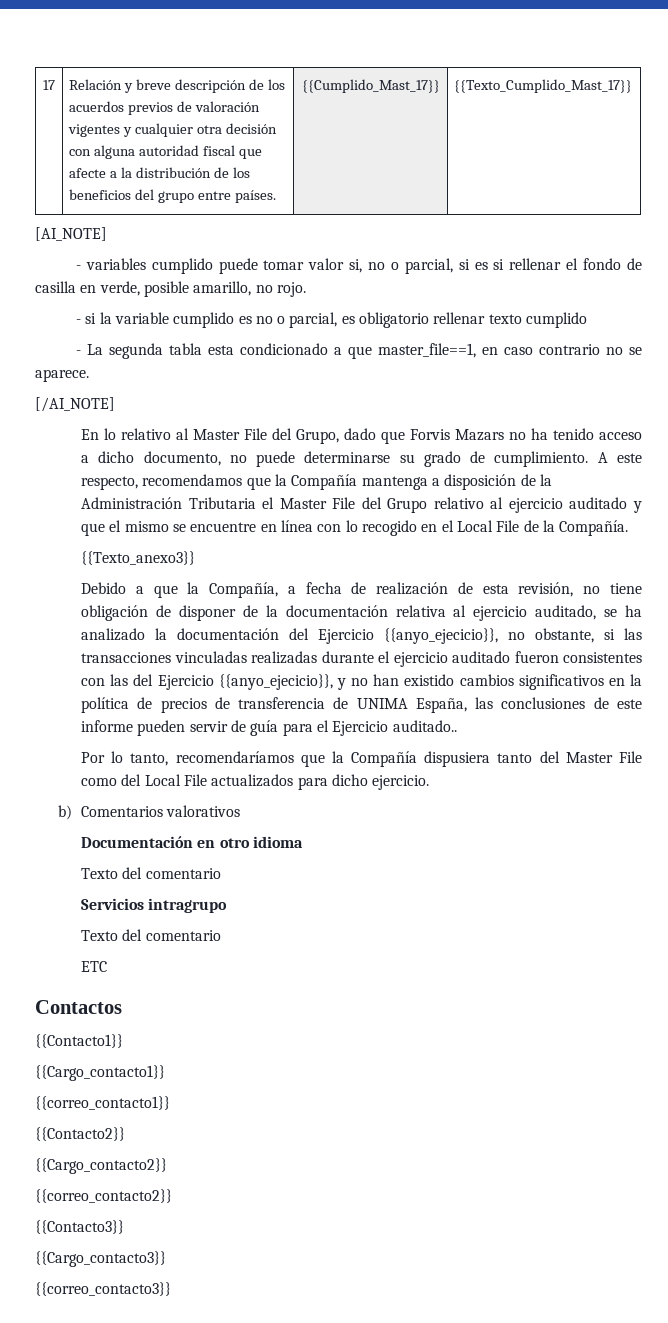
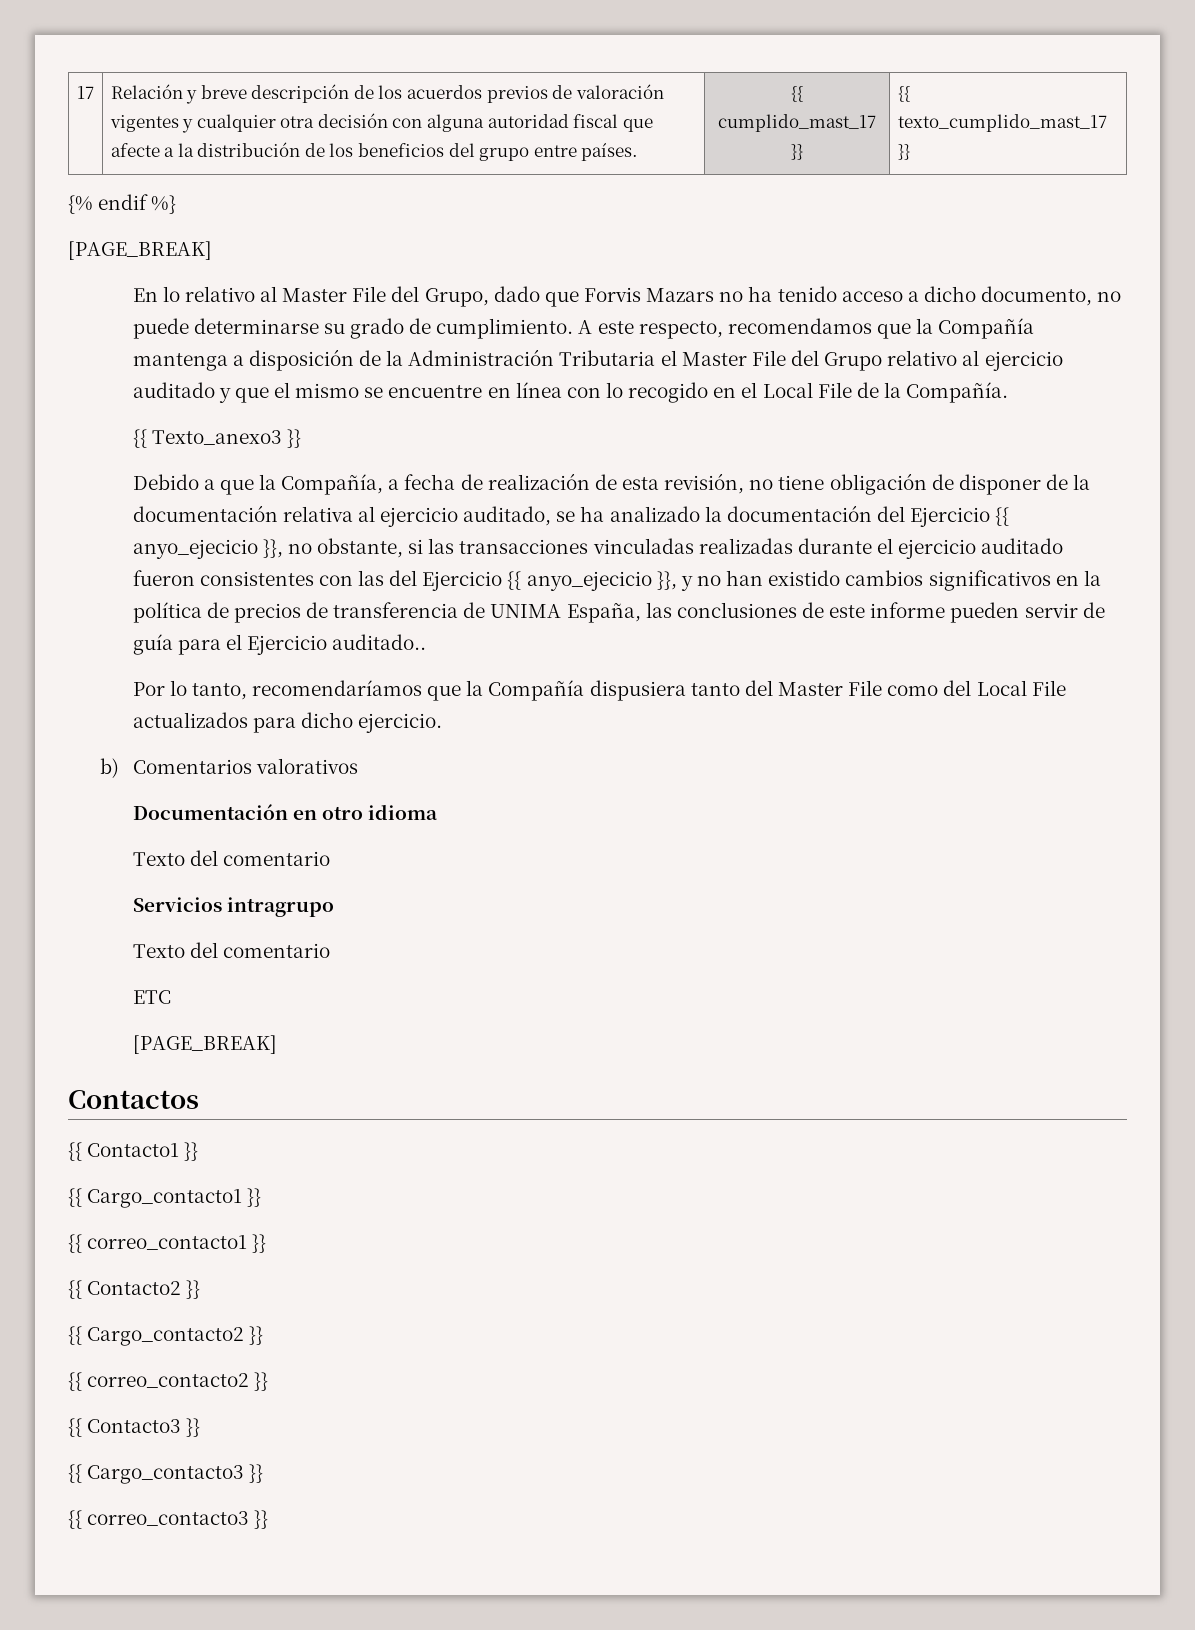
[301,79,440,93] [454,79,633,93] [35,227,107,241] [75,258,642,274] [35,281,306,297] [75,312,588,328] [75,343,642,359] [35,369,89,382] [35,397,115,412] {{Cumplido_Mast_17}} | {{Texto_Cumplido_Mast_17}} // [AI_NOTE] // - variables cumplido puede tomar valor si, no o parcial, si es si rellenar el fondo de casilla en verde, posible amarillo, no rojo. // - si la variable cumplido es no o parcial, es obligatorio rellenar texto cumplido // - La segunda tabla esta condicionado a que master_file==1, en caso contrario no se aparece. // [/AI_NOTE] -> [791,86,803,102] [718,114,876,132] [791,144,803,160] [897,86,910,102] [897,114,1107,132] [897,144,910,160] [68,194,177,214] [68,241,212,260] {{ cumplido_mast_17 }} | {{ texto_cumplido_mast_17 }} // {% endif %} // [PAGE_BREAK]
[81,551,196,565] {{Texto_anexo3}} -> [132,429,301,448] {{ Texto_anexo3 }}
[384,628,499,644] {{anyo_ejecicio}}, -> [995,507,1010,526] [132,539,283,559] {{ anyo_ejecicio }},
[218,674,333,690] {{anyo_ejecicio}}, -> [507,571,677,591] {{ anyo_ejecicio }},
(108, 966) none -> [132,1035,277,1054] // [PAGE_BREAK]
[35,1034,123,1048] [35,1065,165,1081] [35,1096,170,1110] [35,1127,125,1141] [35,1158,167,1174] [35,1189,172,1203] [35,1220,124,1234] [35,1251,166,1267] [35,1282,171,1296] {{Contacto1}} // {{Cargo_contacto1}} // {{correo_contacto1}} // {{Contacto2}} // {{Cargo_contacto2}} // {{correo_contacto2}} // {{Contacto3}} // {{Cargo_contacto3}} // {{correo_contacto3}} -> [68,1142,199,1161] [68,1188,262,1208] [68,1234,267,1253] [68,1280,201,1299] [68,1326,264,1346] [68,1372,269,1391] [68,1418,201,1437] [68,1464,264,1484] [68,1510,269,1529] {{ Contacto1 }} // {{ Cargo_contacto1 }} // {{ correo_contacto1 }} // {{ Contacto2 }} // {{ Cargo_contacto2 }} // {{ correo_contacto2 }} // {{ Contacto3 }} // {{ Cargo_contacto3 }} // {{ correo_contacto3 }}

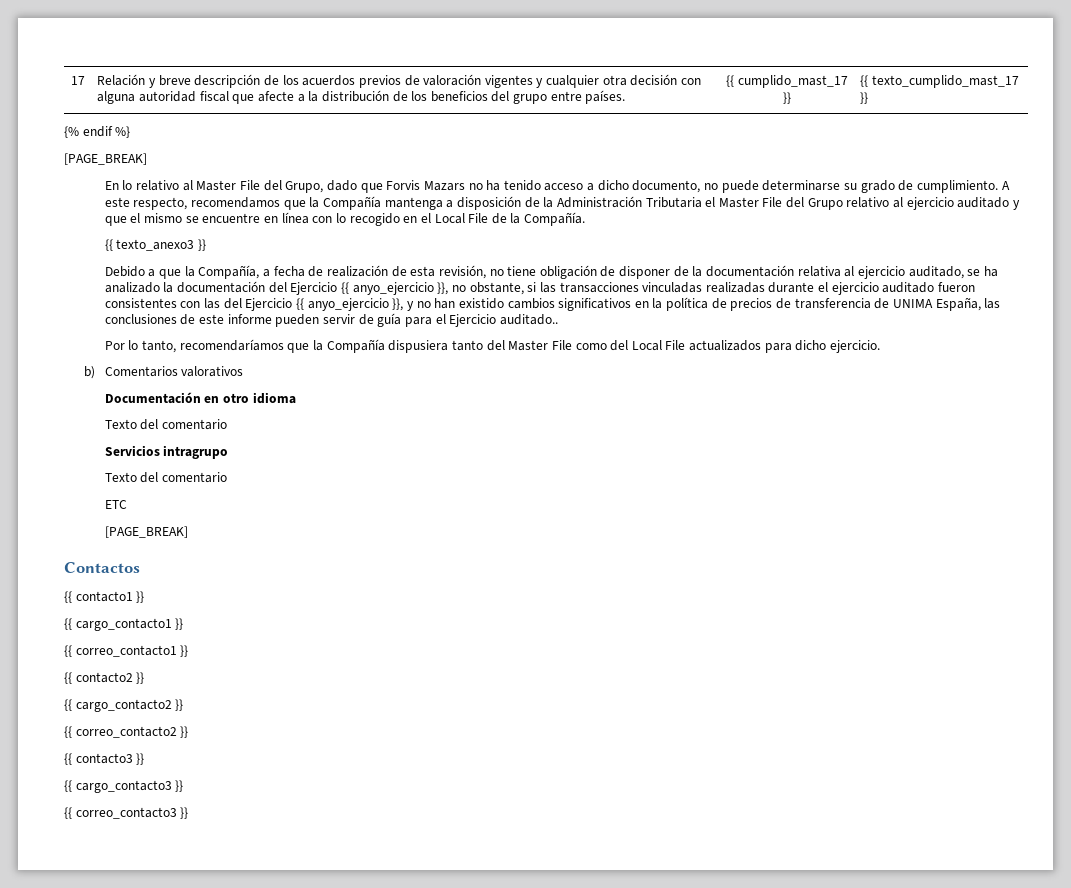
[151,430,282,445] Texto_anexo3 -> [116,239,195,251] texto_anexo3
[132,539,258,559] anyo_ejecicio -> [352,282,434,295] anyo_ejercicio
[526,571,652,591] anyo_ejecicio -> [307,298,389,311] anyo_ejercicio
[87,1142,199,1161] [68,1188,243,1208] Contacto1 }} // {{ Cargo_contacto1 -> [75,591,145,603] [64,618,172,631] contacto1 }} // {{ cargo_contacto1
[87,1280,201,1299] [68,1326,245,1346] Contacto2 }} // {{ Cargo_contacto2 -> [75,672,145,684] [64,699,172,712] contacto2 }} // {{ cargo_contacto2
[87,1418,201,1437] [68,1464,245,1484] Contacto3 }} // {{ Cargo_contacto3 -> [75,753,145,765] [64,780,172,793] contacto3 }} // {{ cargo_contacto3

